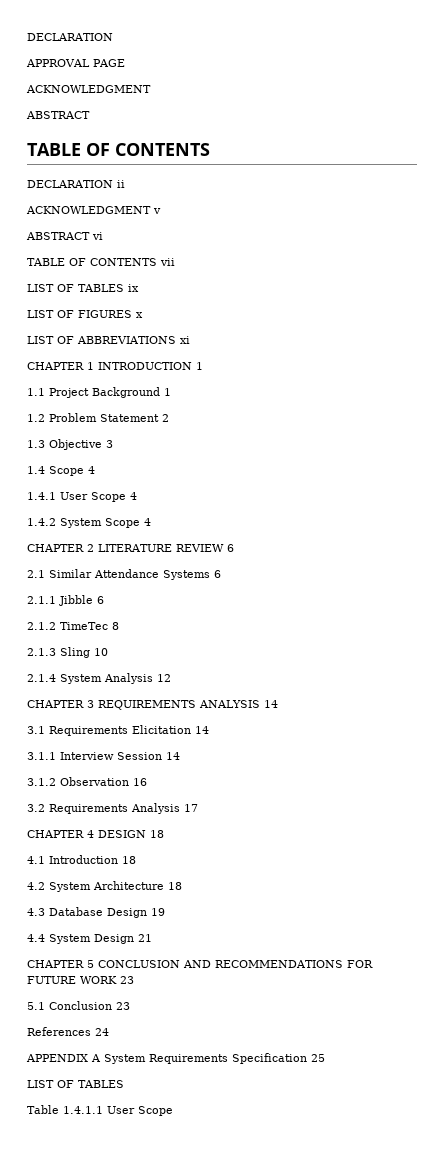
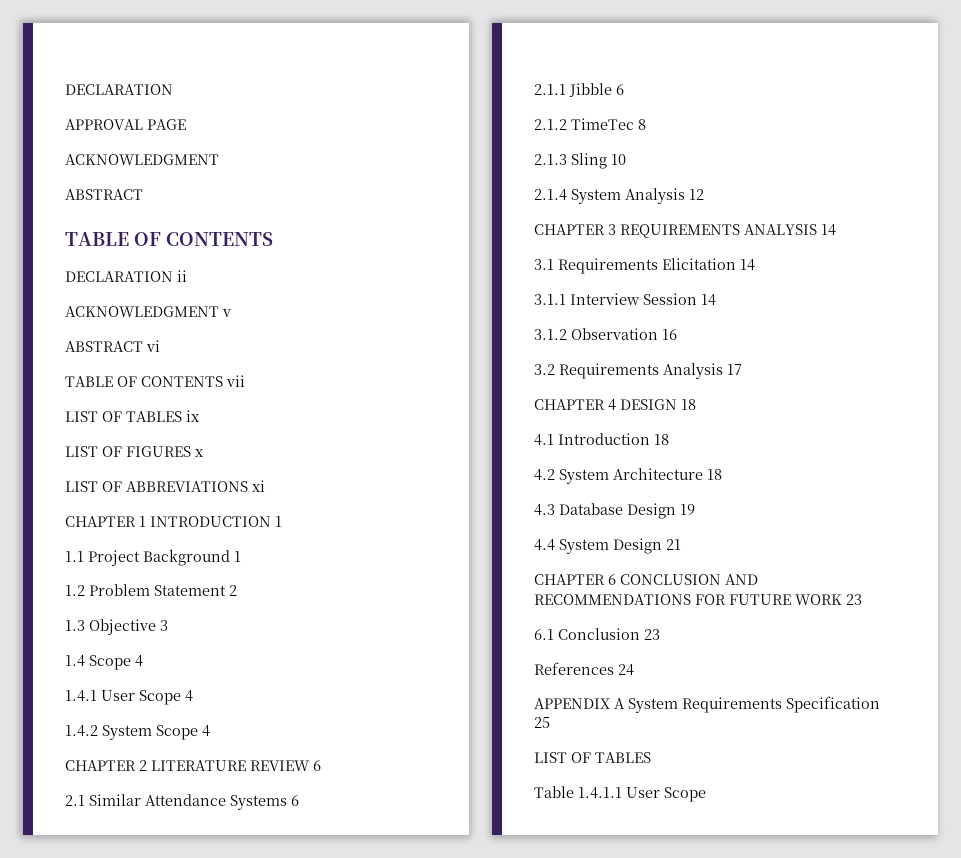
[87,960,94,968] 5 -> [608,574,616,585] 6
[27,1002,45,1010] 5.1 -> [534,629,554,640] 6.1

